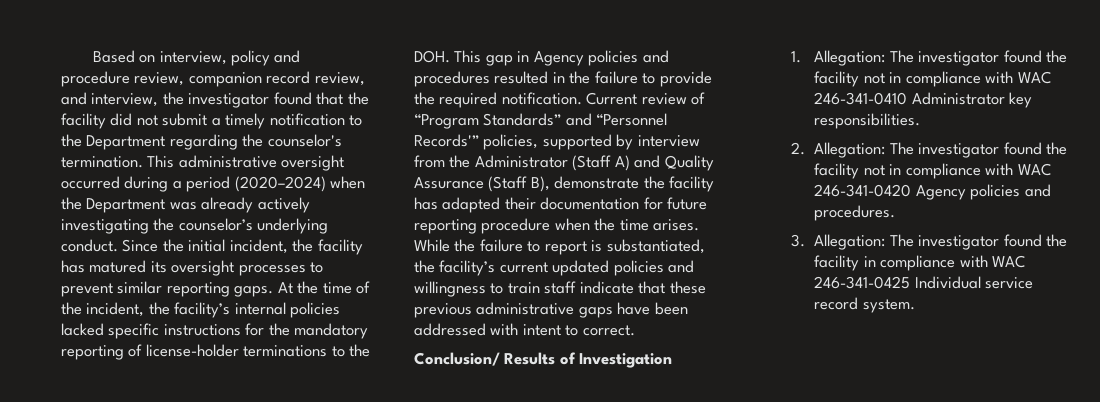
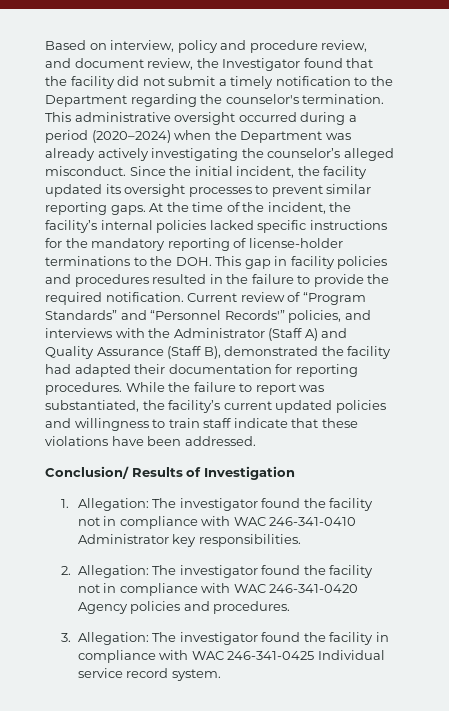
[188,71,365,87] [61,92,270,108] companion record review, and interview, the investigator -> [45,58,301,71] and document review, the Investigator
[257,218,329,234] [61,239,118,252] underlying conduct. -> [343,148,394,161] [45,166,126,176] alleged misconduct.
[61,260,147,273] has matured -> [45,184,102,197] updated
[533,51,584,66] Agency -> [290,256,335,269] facility
[542,134,700,150] [414,155,445,168] supported by interview from -> [344,310,371,320] [45,328,145,338] and interviews with
[554,176,715,192] [414,197,438,210] demonstrate the facility has -> [224,346,392,359] [45,364,71,374] demonstrated the facility had
[667,197,708,210] [414,218,700,234] future reporting procedure when the time arises. -> [295,364,358,377] [45,382,122,395] reporting procedures.
[591,240,603,252] is -> [299,385,325,392] was
[414,302,688,318] [414,323,635,336] previous administrative gaps have been addressed with intent to correct. -> [45,436,256,446] violations have been addressed.

